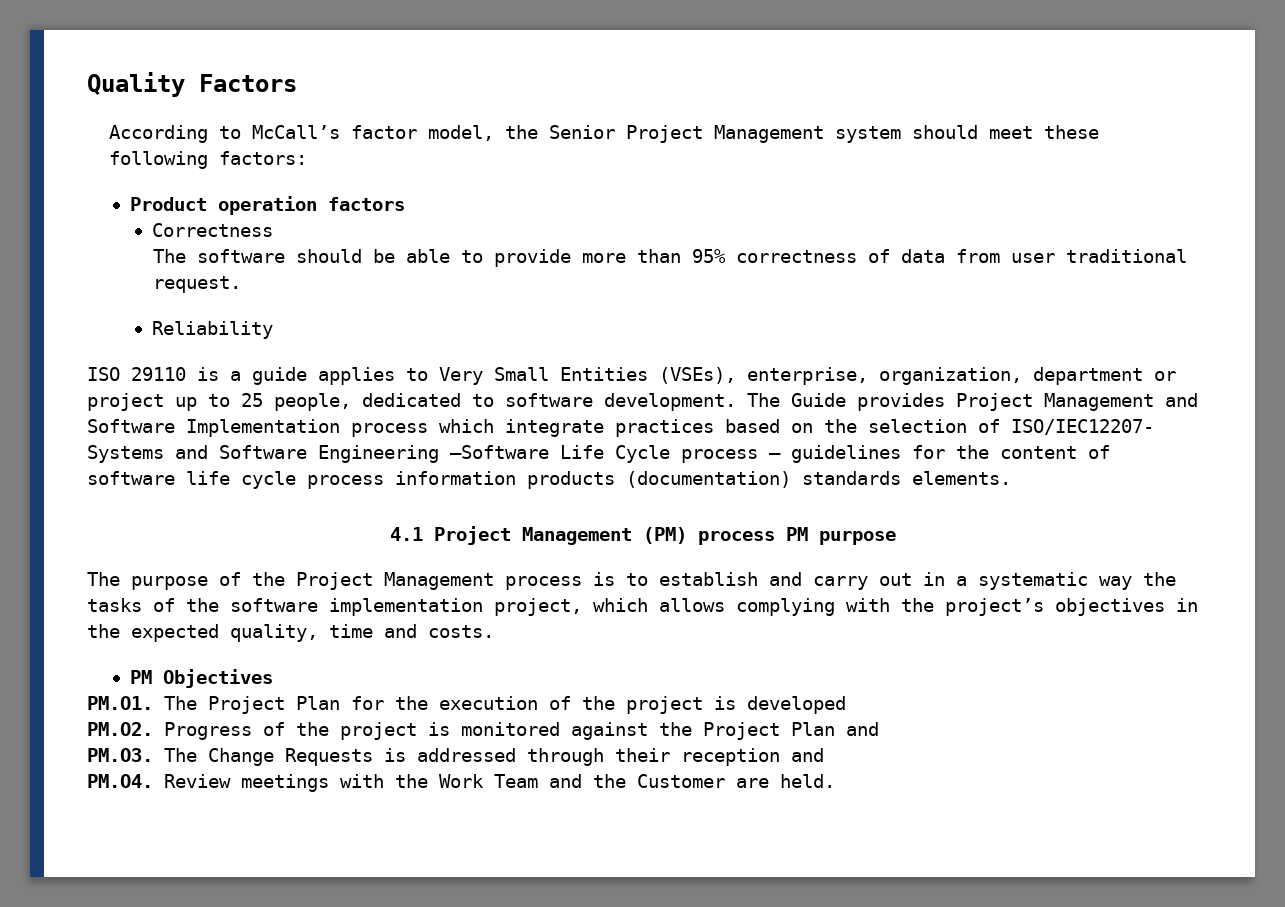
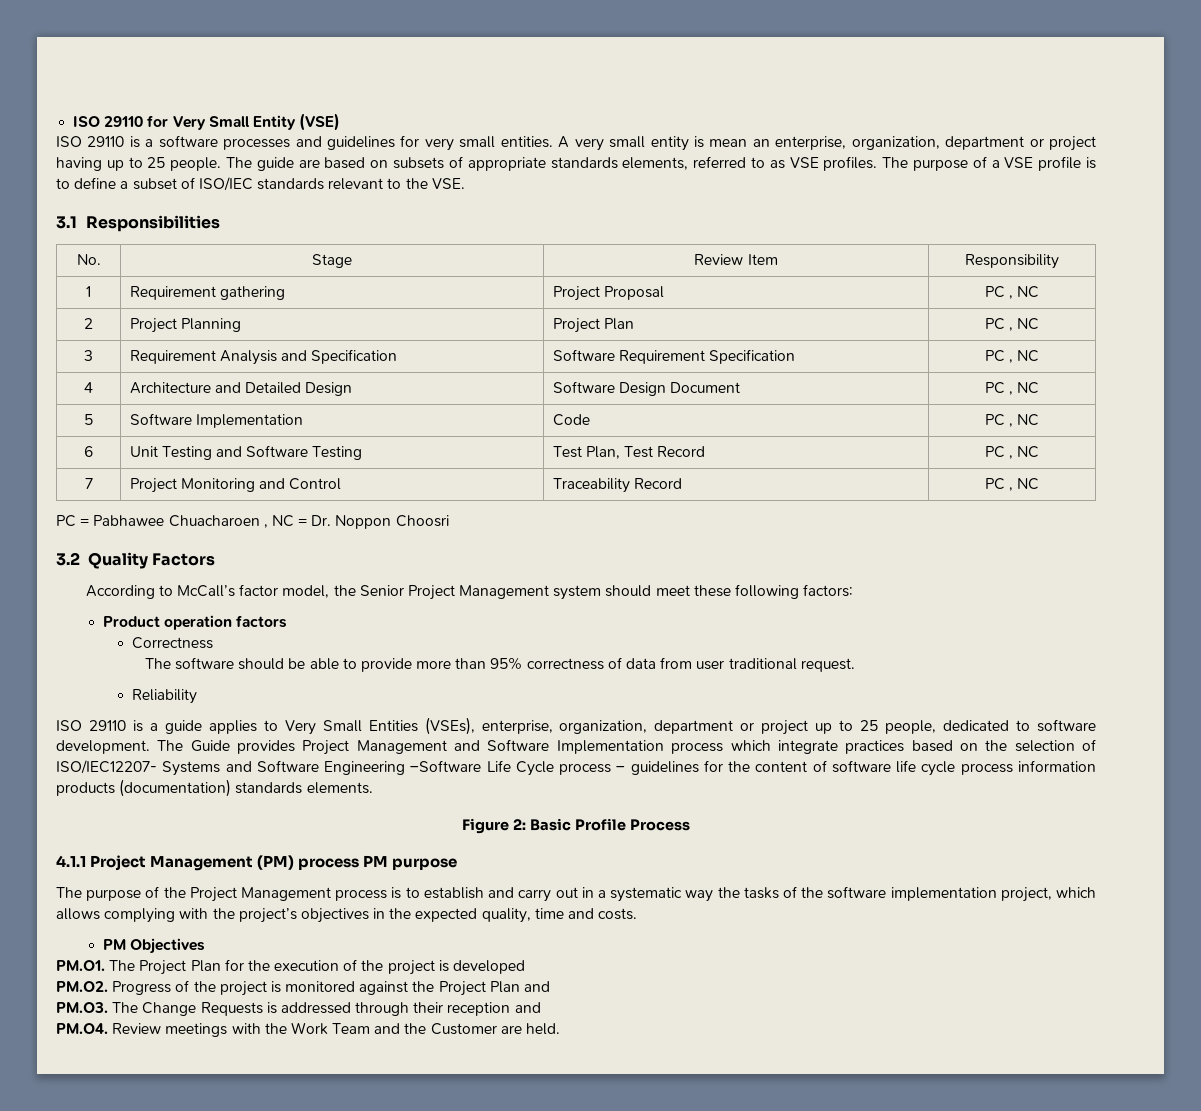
(87, 84) none -> [73,113,341,131] [56,135,1096,151] [56,156,1096,171] [56,177,465,191] [56,215,220,232] [76,254,101,265] [312,254,352,268] [694,254,778,265] [965,254,1059,269] [86,286,91,297] [129,286,285,300] [552,286,664,301] [984,286,1040,299] [84,318,93,329] [129,318,241,333] [552,318,634,333] [984,318,1040,331] [84,350,93,361] [129,349,398,365] [552,349,796,364] [984,350,1040,363] [84,382,93,393] [129,382,353,396] [552,381,741,396] [984,382,1040,395] [84,414,93,425] [129,413,303,428] [552,414,590,426] [984,414,1040,427] [84,446,93,457] [129,445,363,460] [552,446,706,459] [984,446,1040,459] [84,478,93,489] [129,478,342,493] [552,478,682,493] [984,478,1040,491] [56,515,449,529] [56,552,80,566] ISO 29110 for Very Small Entity (VSE) // ISO 29110 is a software processes and guidelines for very small entities. A very small entity is mean an enterprise, organization, department or project having up to 25 people. The guide are based on subsets of appropriate standards elements, referred to as VSE profiles. The purpose of a VSE profile is to define a subset of ISO/IEC standards relevant to the VSE. // 3.1 Responsibilities // No. | Stage | Review Item | Responsibility // 1 | Requirement gathering | Project Proposal | PC , NC // 2 | Project Planning | Project Plan | PC , NC // 3 | Requirement Analysis and Specification | Software Requirement Specification | PC , NC // 4 | Architecture and Detailed Design | Software Design Document | PC , NC // 5 | Software Implementation | Code | PC , NC // 6 | Unit Testing and Software Testing | Test Plan, Test Record | PC , NC // 7 | Project Monitoring and Control | Traceability Record | PC , NC // PC = Pabhawee Chuacharoen , NC = Dr. Noppon Choosri // 3.2
[389,527,423,541] 4.1 -> [462,818,690,834] [56,855,86,867] Figure 2: Basic Profile Process // 4.1.1

